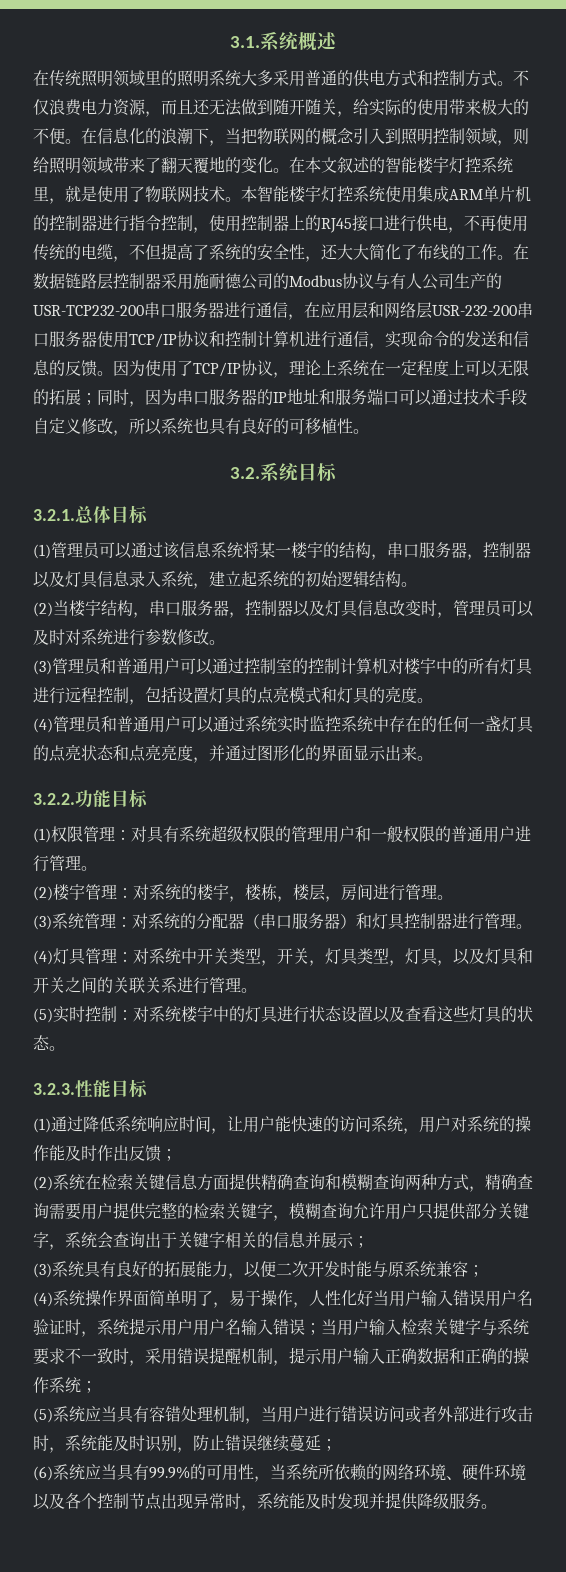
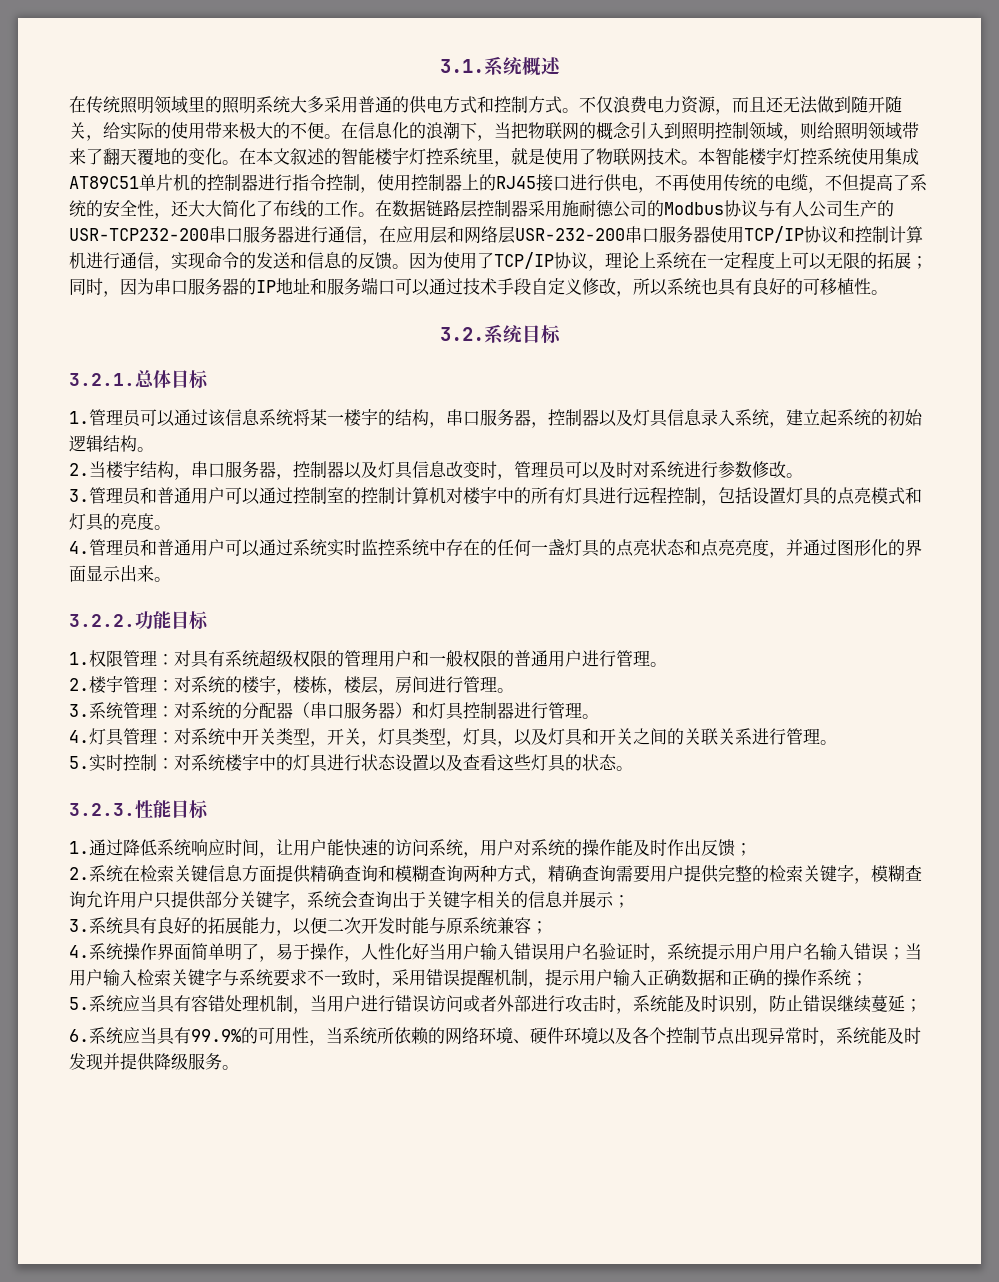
[449,189,483,200] ARM -> [69,176,139,189] AT89C51
[33,544,51,559] (1) -> [69,411,89,424] 1.
[33,602,53,617] (2) -> [69,463,89,476] 2.
[33,660,52,675] (3) -> [69,489,89,502] 3.
[33,718,53,733] (4) -> [69,541,89,554] 4.
[33,828,51,843] (1) -> [69,652,89,665] 1.
[33,886,53,901] (2) -> [69,678,89,691] 2.
[33,915,52,930] (3) -> [69,704,89,717] 3.
[33,950,53,965] (4) -> [69,730,89,743] 4.
[33,1008,53,1023] (5) -> [69,756,89,769] 5.
[33,1118,51,1133] (1) -> [69,841,89,854] 1.
[33,1176,53,1191] (2) -> [69,867,89,880] 2.
[33,1263,52,1278] (3) -> [69,919,89,932] 3.
[33,1292,53,1307] (4) -> [69,945,89,958] 4.
[33,1408,53,1423] (5) -> [69,997,89,1010] 5.
[33,1466,53,1481] (6) -> [69,1029,89,1042] 6.

